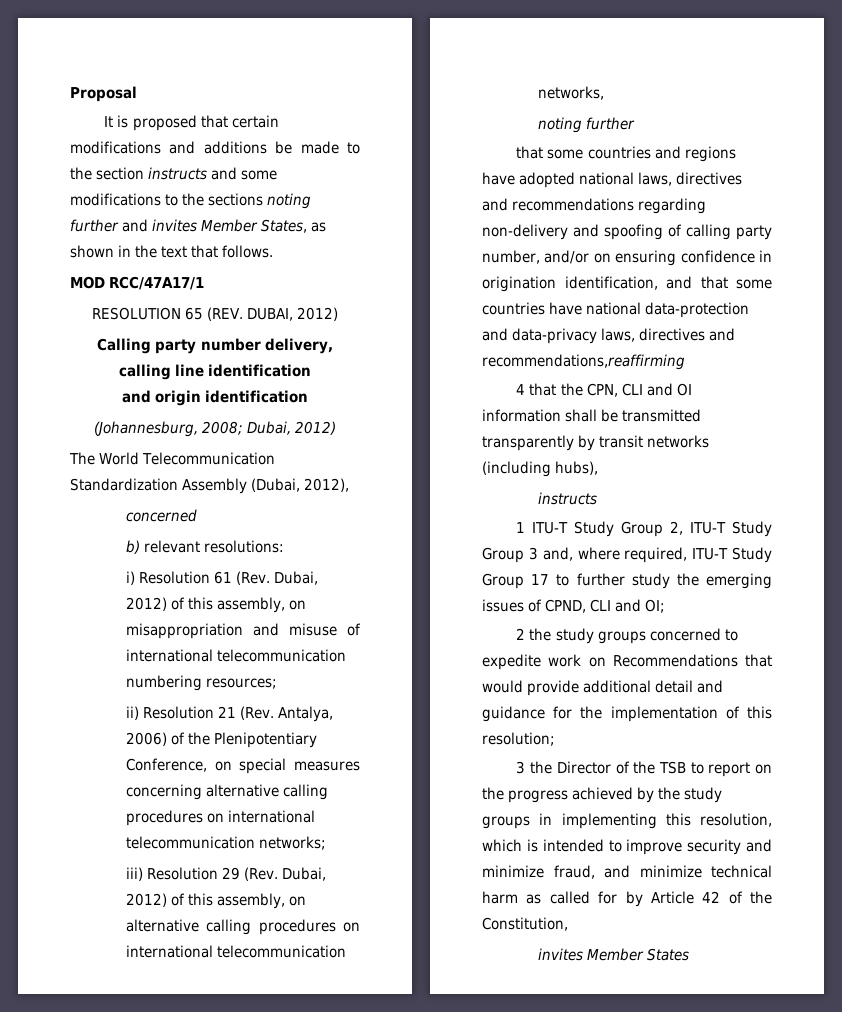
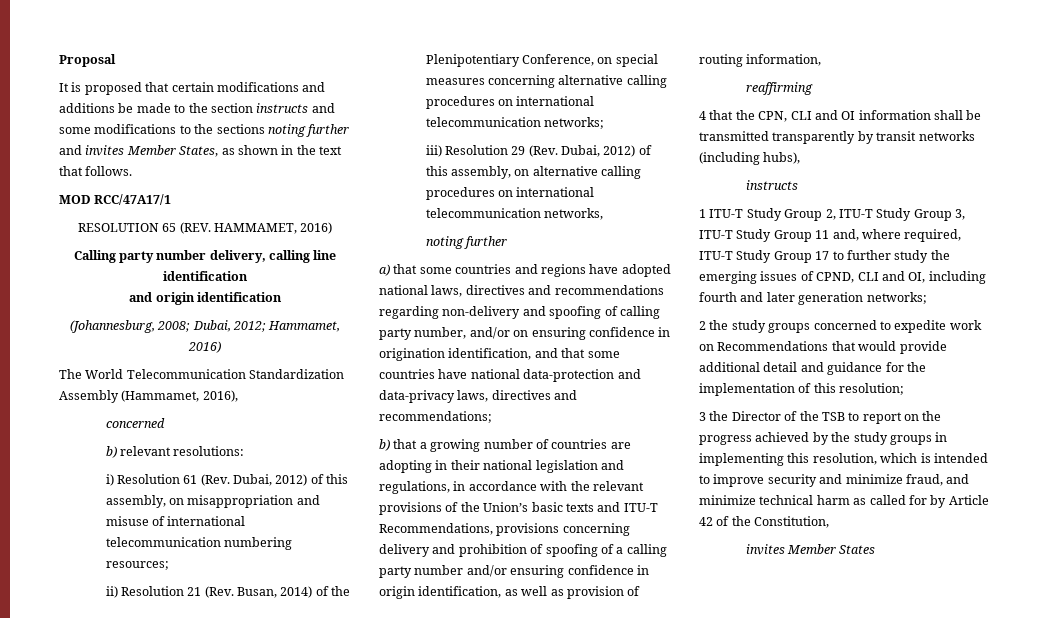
[247,307,339,321] DUBAI, 2012) -> [213,222,333,234] HAMMAMET, 2016)
[295,421,337,435] 2012) -> [232,321,341,332] [188,341,221,353] 2012; Hammamet, 2016)
[251,478,350,492] (Dubai, 2012), -> [121,390,238,402] (Hammamet, 2016),
[278,706,334,722] [126,732,168,746] Antalya, 2006) -> [237,586,313,598] Busan, 2014)
(636, 123) none -> [379,264,390,276] a)
[482,354,685,370] recommendations,reaffirming -> [379,411,492,423] [379,439,631,452] [379,460,624,473] [379,481,644,494] [379,502,658,515] [379,523,630,536] [379,544,667,557] [379,565,649,578] [379,586,641,599] [699,54,822,67] [745,82,813,95] recommendations; // b) that a growing number of countries are adopting in their national legislation and regulations, in accordance with the relevant provisions of the Union’s basic texts and ITU-T Recommendations, provisions concerning delivery and prohibition of spoofing of a calling party number and/or ensuring confidence in origin identification, as well as provision of routing information, // reaffirming
[528,547,538,560] 3 -> [955,209,965,220] [699,229,830,242] 3, ITU-T Study Group 11
[645,599,666,613] OI; -> [908,271,986,284] [699,292,927,305] OI, including fourth and later generation networks;

